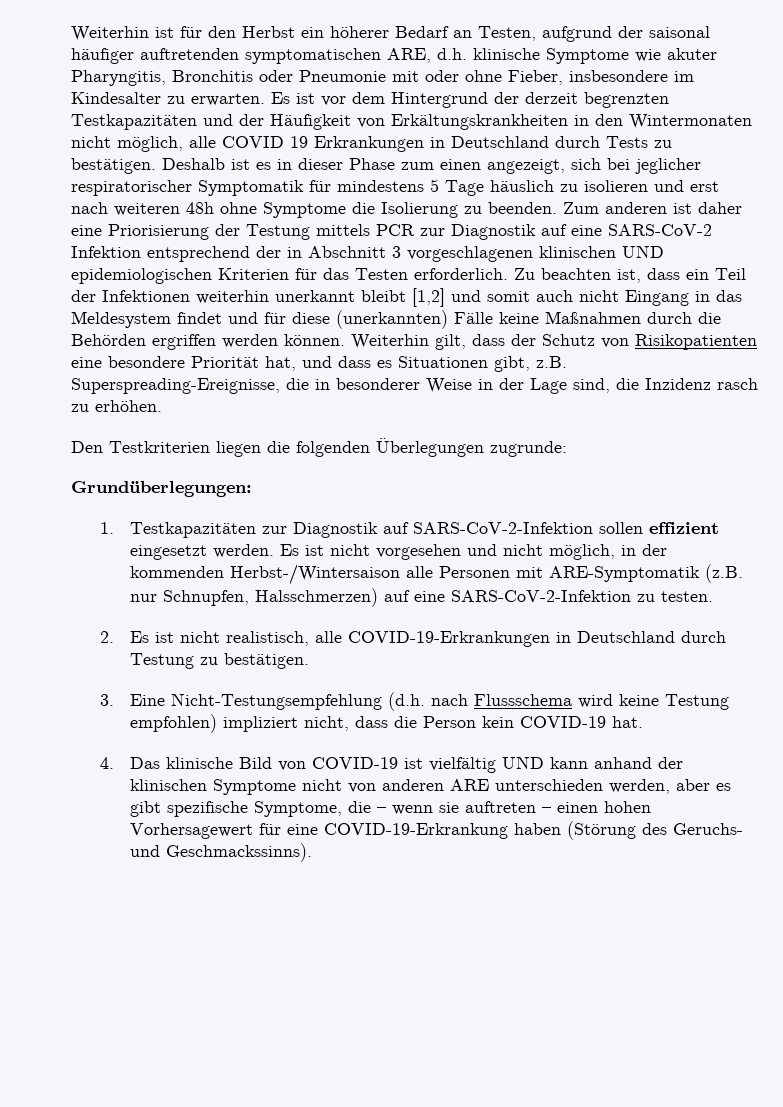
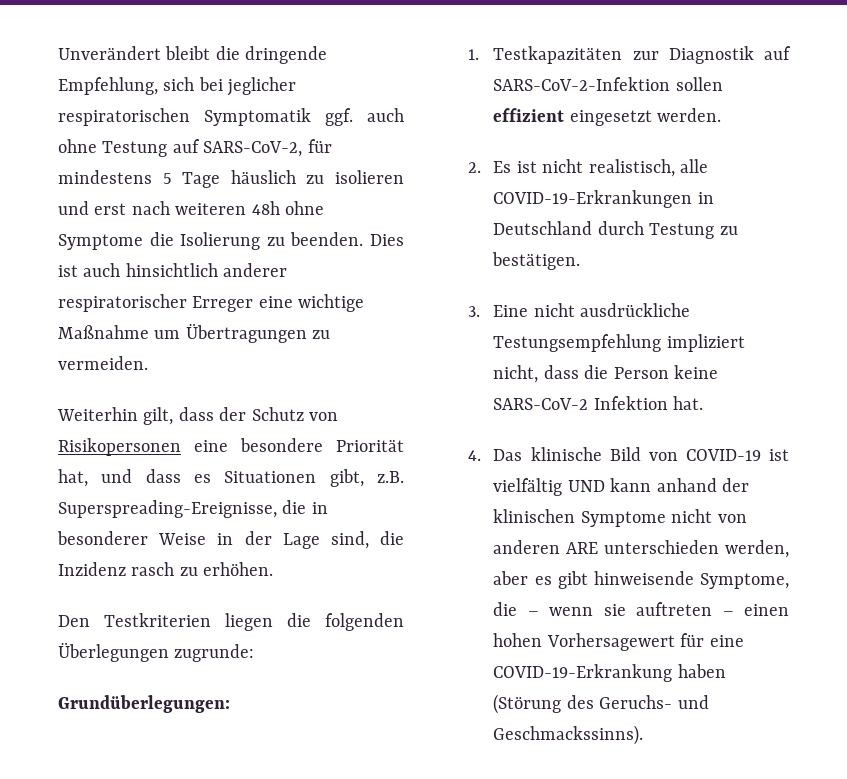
[71,26,710,42] [71,48,717,64] [71,70,694,86] [71,92,669,108] [71,114,752,130] [71,136,672,152] [71,158,701,174] [71,180,304,196] Weiterhin ist für den Herbst ein höherer Bedarf an Testen, aufgrund der saisonal häufiger auftretenden symptomatischen ARE, d.h. klinische Symptome wie akuter Pharyngitis, Bronchitis oder Pneumonie mit oder ohne Fieber, insbesondere im Kindesalter zu erwarten. Es ist vor dem Hintergrund der derzeit begrenzten Testkapazitäten und der Häufigkeit von Erkältungskrankheiten in den Wintermonaten nicht möglich, alle COVID 19 Erkrankungen in Deutschland durch Tests zu bestätigen. Deshalb ist es in dieser Phase zum einen angezeigt, sich bei jeglicher respiratorischer Symptomatik -> [58,46,328,64] [58,77,297,96] [58,108,404,126] [58,139,303,157] Unverändert bleibt die dringende Empfehlung, sich bei jeglicher respiratorischen Symptomatik ggf. auch ohne Testung auf SARS-CoV-2,
[563,202,742,214] [71,224,712,240] [71,245,664,262] [71,268,746,284] [71,288,742,307] [71,310,721,329] [71,334,345,350] Zum anderen ist daher eine Priorisierung der Testung mittels PCR zur Diagnostik auf eine SARS-CoV-2 Infektion entsprechend der in Abschnitt 3 vorgeschlagenen klinischen UND epidemiologischen Kriterien für das Testen erforderlich. Zu beachten ist, dass ein Teil der Infektionen weiterhin unerkannt bleibt [1,2] und somit auch nicht Eingang in das Meldesystem findet und für diese (unerkannten) Fälle keine Maßnahmen durch die Behörden ergriffen werden können. -> [370,234,404,246] [58,263,288,277] [58,294,365,312] [58,323,331,343] [58,356,148,370] Dies ist auch hinsichtlich anderer respiratorischer Erreger eine wichtige Maßnahme um Übertragungen zu vermeiden. //
[635,334,757,350] Risikopatienten -> [58,438,181,456] Risikopersonen
[279,544,667,560] [129,564,743,585] [129,588,713,607] Es ist nicht vorgesehen und nicht möglich, in der kommenden Herbst-/Wintersaison alle Personen mit ARE-Symptomatik (z.B. nur Schnupfen, Halsschmerzen) auf eine SARS-CoV-2-Infektion zu testen. -> (722, 115) none
[170,692,729,711] [129,714,217,733] Nicht-Testungsempfehlung (d.h. nach Flussschema wird keine Testung empfohlen) -> [533,303,691,317] [493,334,662,352] nicht ausdrückliche Testungsempfehlung
[481,716,606,728] kein COVID-19 -> [674,365,719,379] [493,396,668,410] keine SARS-CoV-2 Infektion
[166,801,248,817] spezifische -> [593,571,694,585] hinweisende

